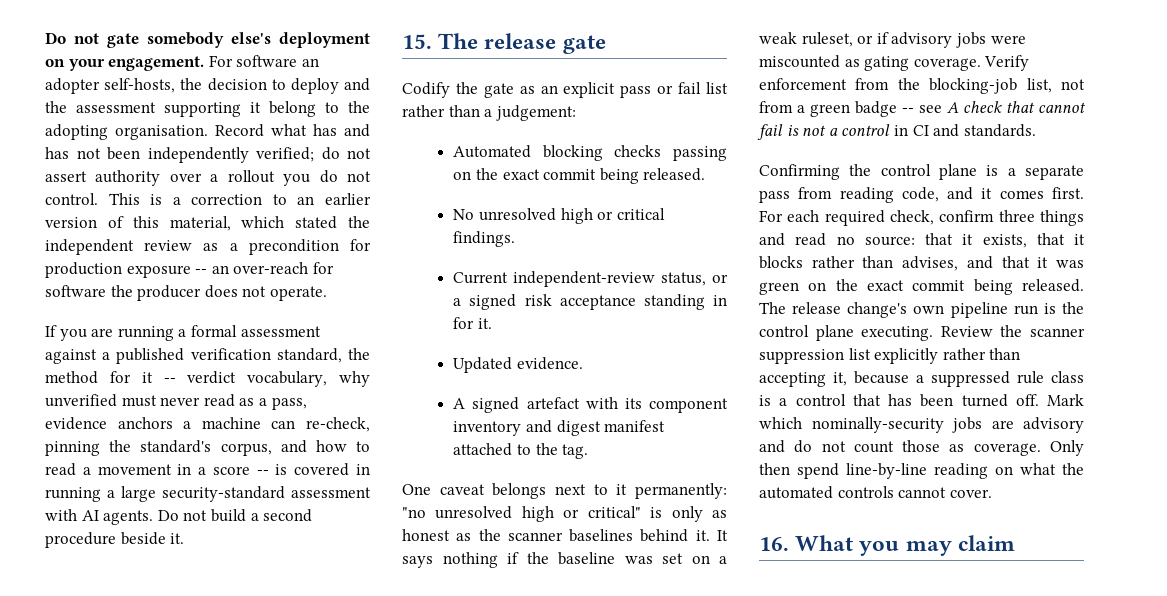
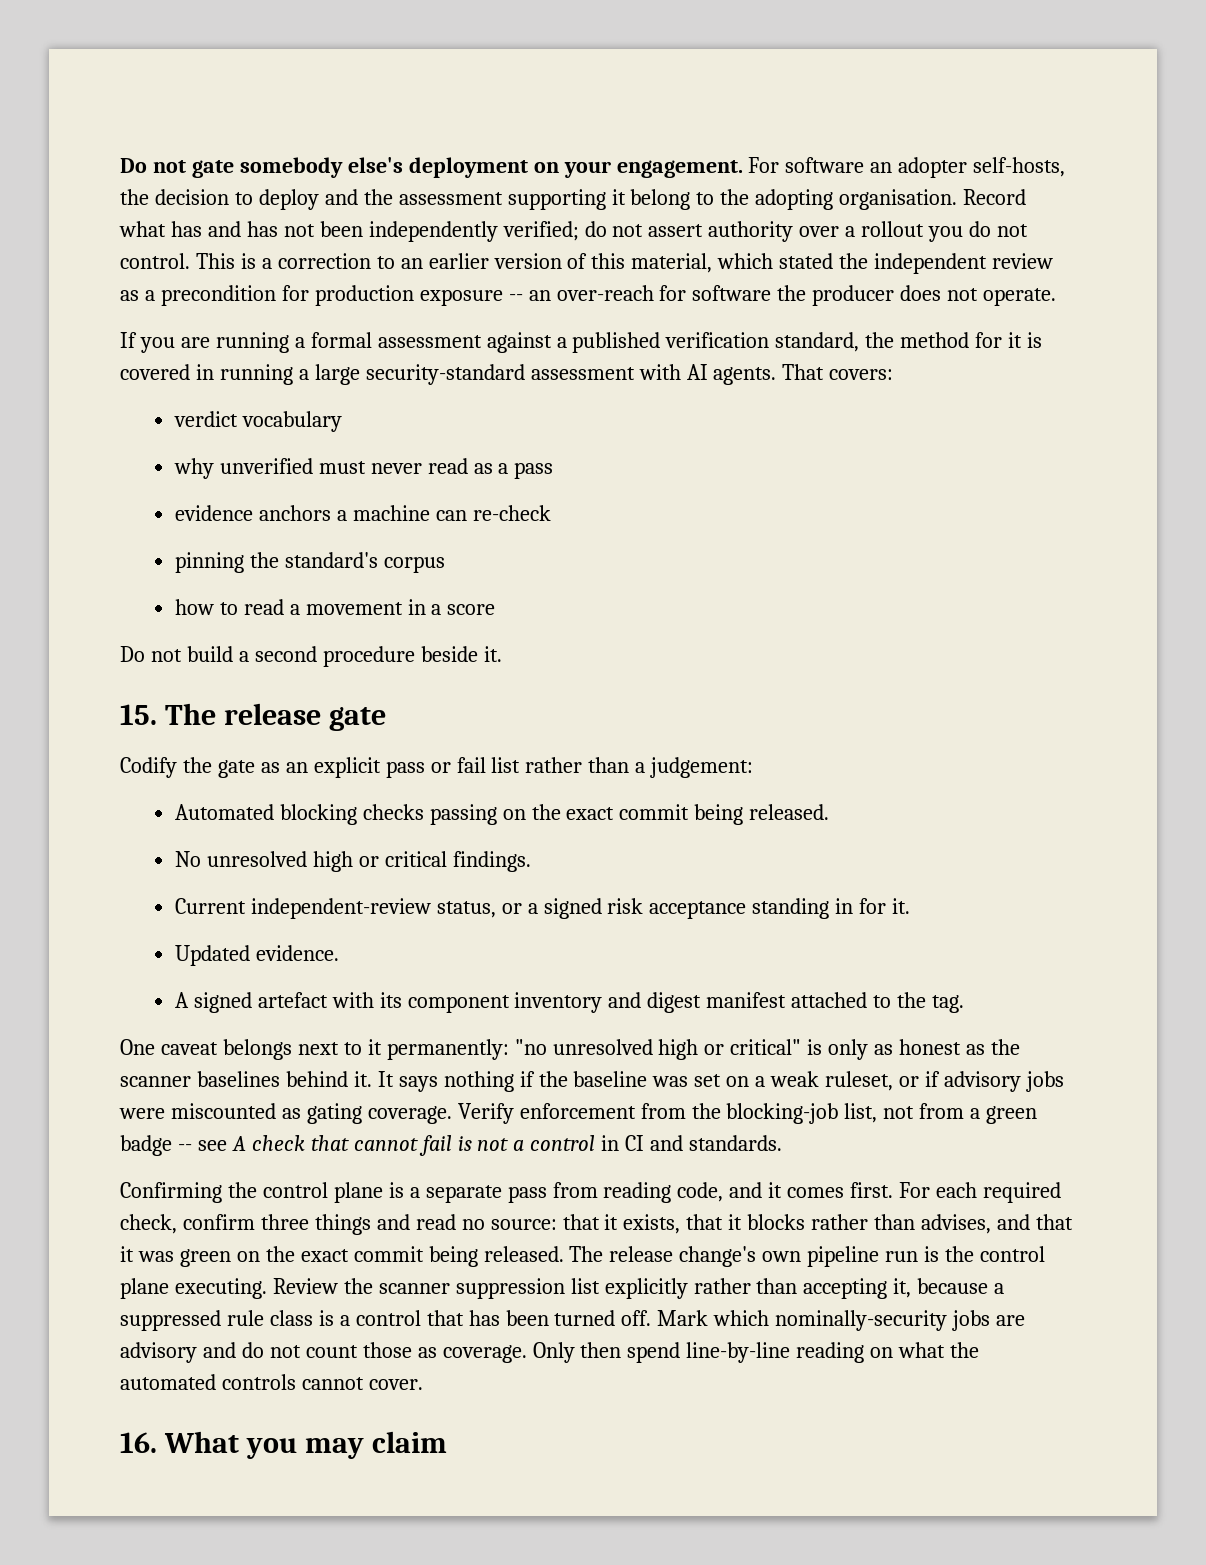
[163,371,370,387] [45,394,307,410] [45,417,370,432] [45,440,370,456] [45,463,269,476] -- verdict vocabulary, why unverified must never read as a pass, evidence anchors a machine can re-check, pinning the standard's corpus, and how to read a movement in a score -- -> (1023, 340) none
(154, 517) none -> [782,364,894,380] [173,411,342,432] [173,458,554,479] [174,505,551,521] [174,552,445,573] [174,599,496,615] That covers: // verdict vocabulary // why unverified must never read as a pass // evidence anchors a machine can re-check // pinning the standard's corpus // how to read a movement in a score //

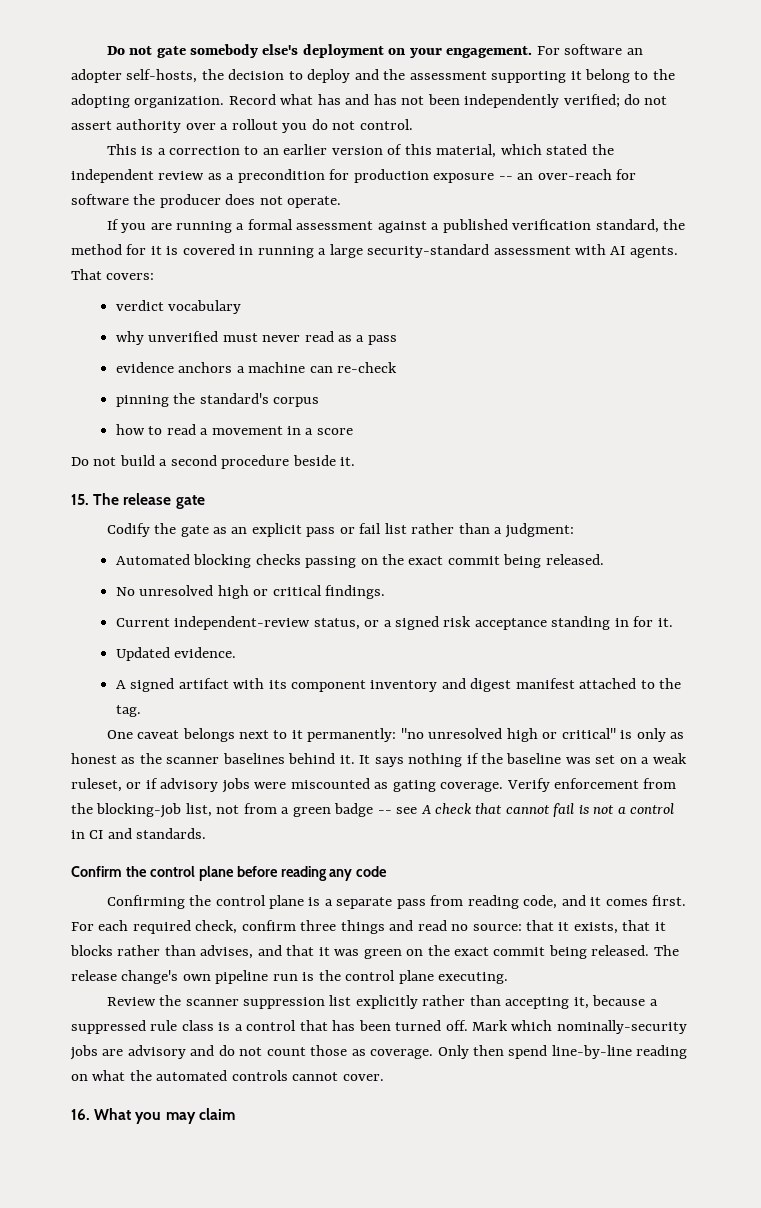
[839,189,958,210] organisation. -> [134,96,225,108] organization.
(190, 261) none -> (413, 124) //
[650,757,754,778] judgement: -> [504,523,574,538] judgment:
[257,992,328,1008] artefact -> [178,678,229,689] artifact
(783, 1143) none -> [71,866,388,881] // Confirm the control plane before reading any code
(267, 1288) none -> (509, 978) //

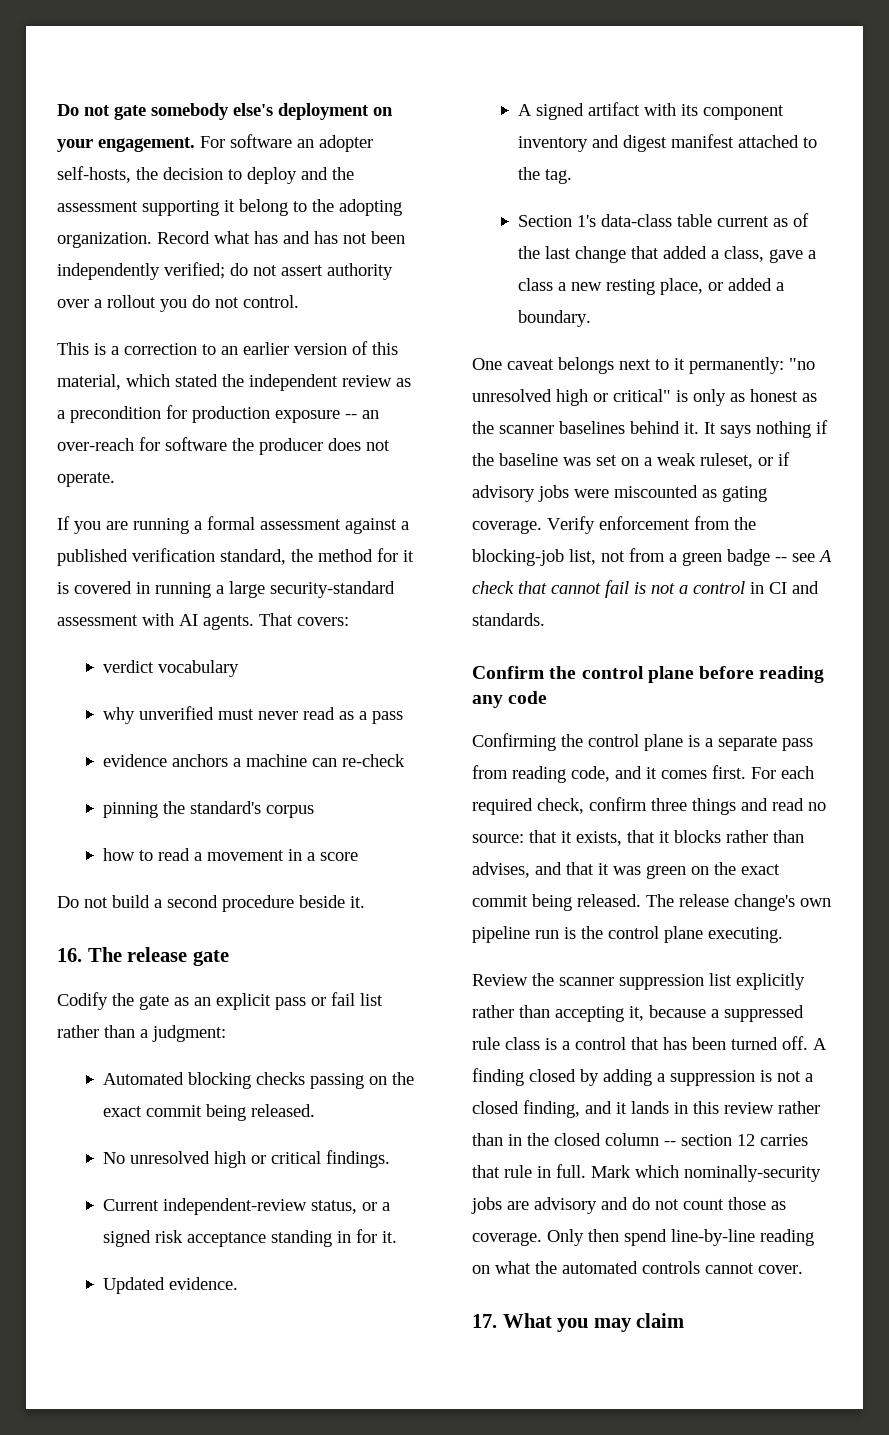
[71,494,89,505] 15. -> [57,948,82,962] 16.
(141, 711) none -> [517,213,809,227] [517,246,816,263] [517,278,784,295] [517,310,591,327] // Section 1's data-class table current as of the last change that added a class, gave a class a new resting place, or added a boundary.
(468, 1025) none -> [813,1038,827,1050] [472,1068,813,1086] [472,1100,820,1118] [472,1133,808,1146] [472,1164,586,1178] A finding closed by adding a suppression is not a closed finding, and it lands in this review rather than in the closed column -- section 12 carries that rule in full.
[71,1109,90,1120] 16. -> [472,1314,497,1328] 17.

